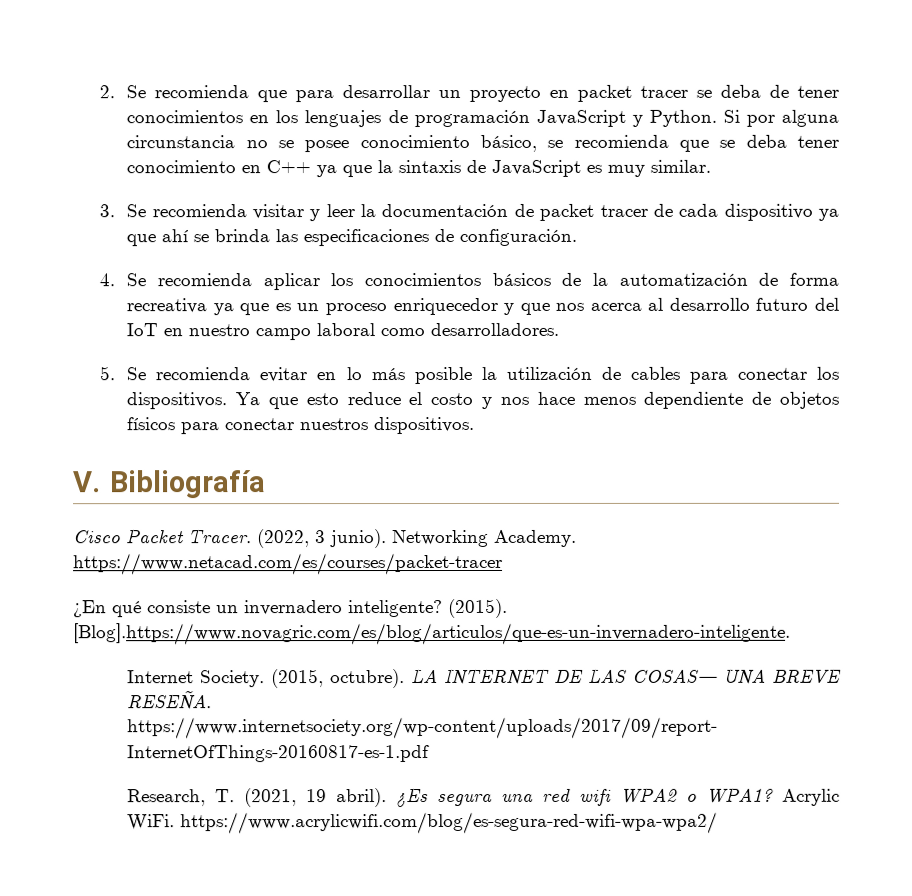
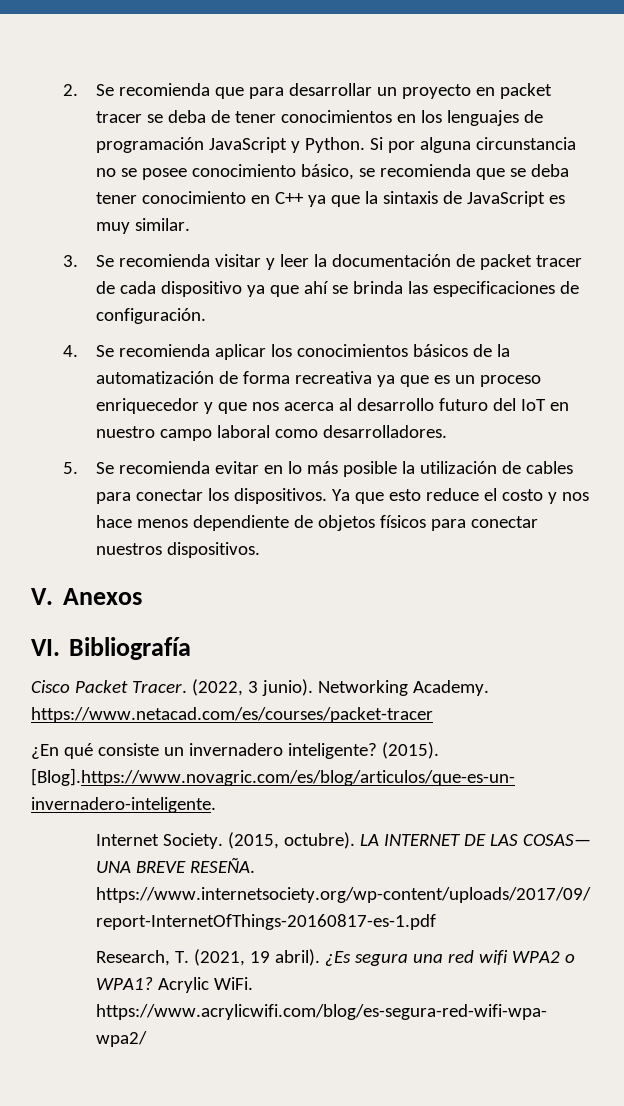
(101, 482) none -> [63,588,143,605] [31,639,60,656] Anexos // VI.

